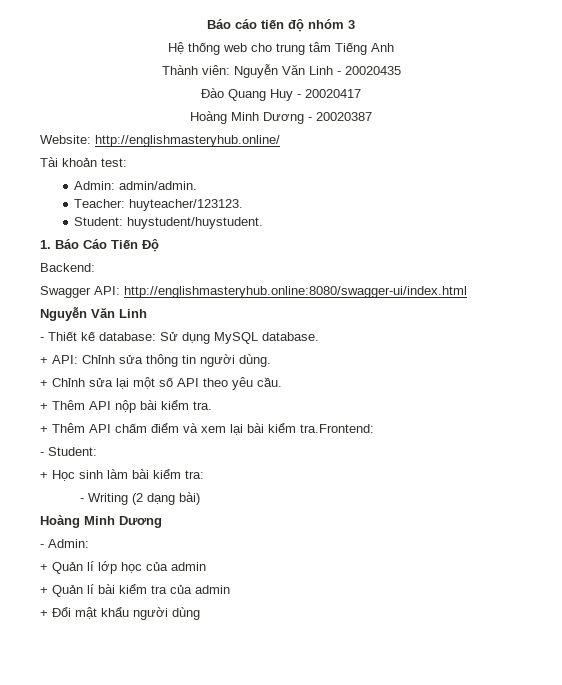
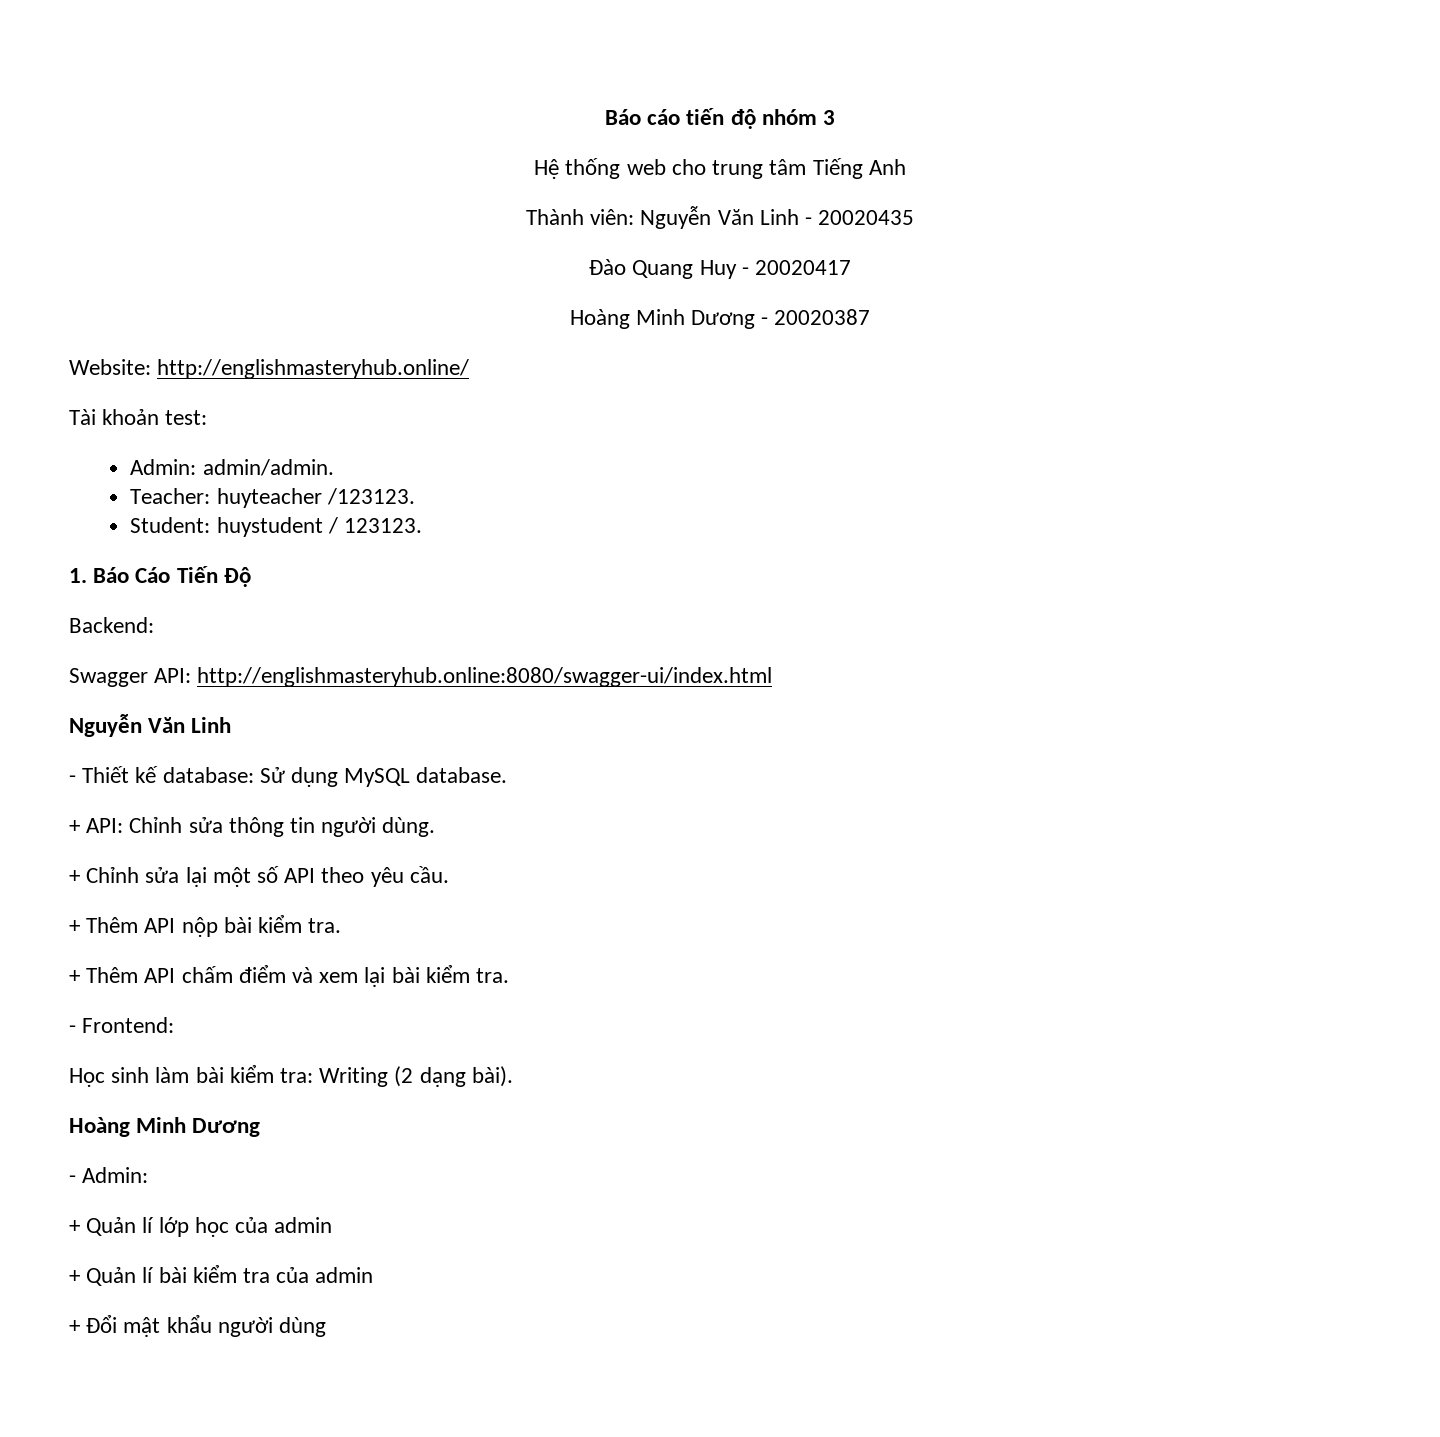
[129,199,244,211] [74,217,264,229] huyteacher/123123. // Student: huystudent/huystudent. -> [216,488,415,508] [130,517,422,537] huyteacher /123123. // Student: huystudent / 123123.
[300,424,374,433] [40,447,97,456] [40,472,48,479] tra.Frontend: // - Student: // + -> [476,968,510,983] [69,1017,175,1033] tra. // - Frontend: //
[80,498,85,502] // - -> (314, 1075) none
[179,492,201,505] bài) -> [471,1066,513,1087] bài).

